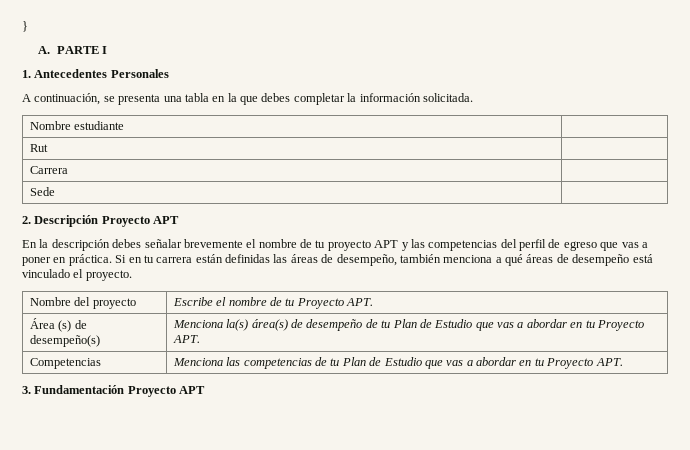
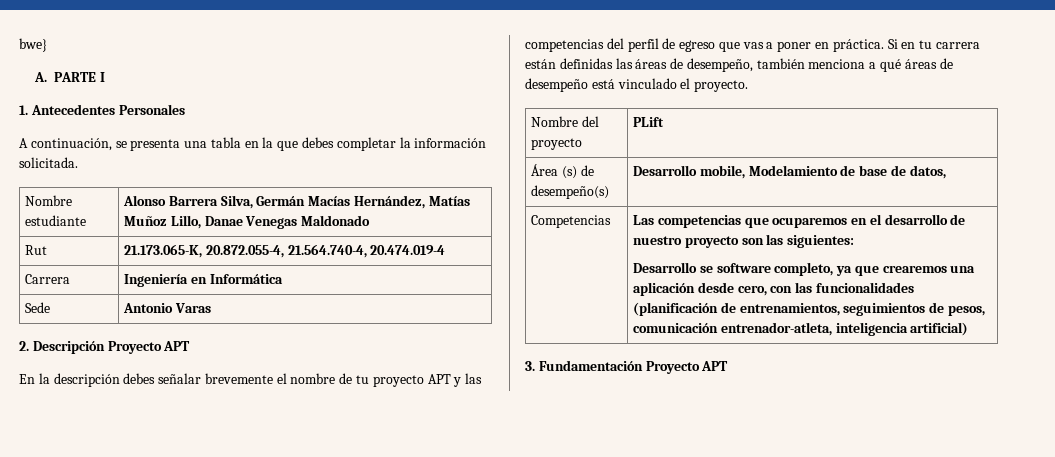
[22,21,28,32] } -> [19,38,47,52] bwe}
[29,144,48,152] [29,166,68,174] // Rut | // Carrera | -> [122,195,470,209] [123,215,371,229] [24,245,47,255] [123,244,446,258] [24,274,70,284] [123,274,283,287] Alonso Barrera Silva, Germán Macías Hernández, Matías Muñoz Lillo, Danae Venegas Maldonado // Rut | 21.173.065-K, 20.872.055-4, 21.564.740-4, 20.474.019-4 // Carrera | Ingeniería en Informática
(55, 191) none -> [122,303,211,313] Antonio Varas
[172,297,374,309] [29,318,87,332] [29,335,100,347] [172,319,644,331] [172,335,200,343] [29,358,101,369] [172,357,623,369] Escribe el nombre de tu Proyecto APT. // Área (s) de desempeño(s) | Menciona la(s) área(s) de desempeño de tu Plan de Estudio que vas a abordar en tu Proyecto APT. // Competencias | Menciona las competencias de tu Plan de Estudio que vas a abordar en tu Proyecto APT. -> [632,117,664,127] [530,164,594,179] [530,185,609,199] [632,165,946,179] [530,215,611,228] [632,214,966,228] [632,234,855,248] [632,262,976,276] [632,282,914,296] [632,302,985,316] [632,322,969,336] PLift // Área (s) de desempeño(s) | Desarrollo mobile, Modelamiento de base de datos, // Competencias | Las competencias que ocuparemos en el desarrollo de nuestro proyecto son las siguientes: // Desarrollo se software completo, ya que crearemos una aplicación desde cero, con las funcionalidades (planificación de entrenamientos, seguimientos de pesos, comunicación entrenador-atleta, inteligencia artificial)

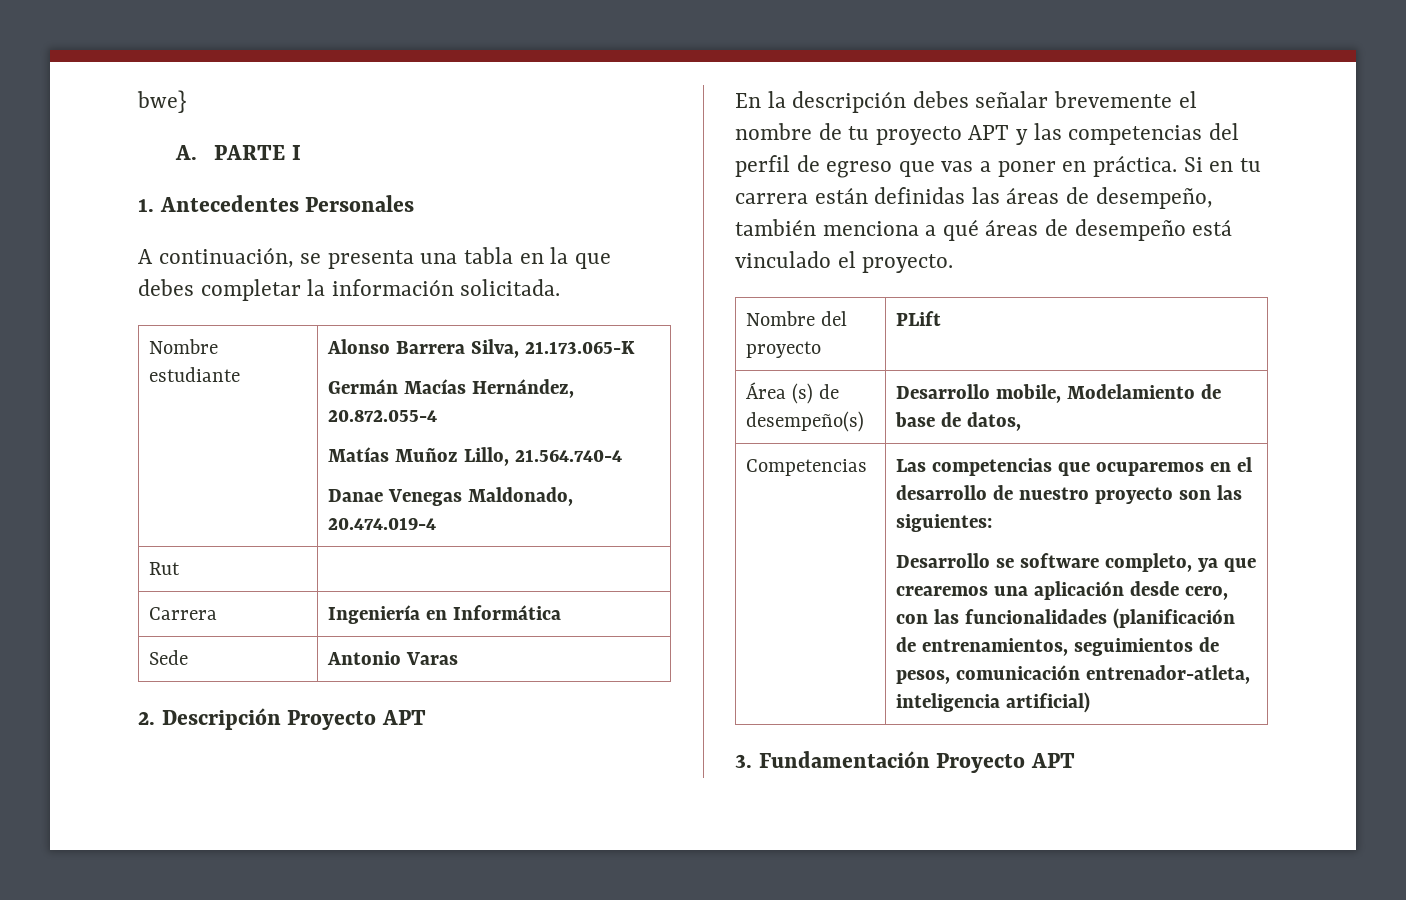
(253, 202) none -> [524,341,635,354] 21.173.065-K //
(425, 202) none -> [328,409,438,422] 20.872.055-4 //
(201, 222) none -> [514,449,622,462] 21.564.740-4 //
[301,215,371,226] Maldonado -> [468,487,574,506] [328,517,437,530] Maldonado, 20.474.019-4
[123,244,446,258] 21.173.065-K, 20.872.055-4, 21.564.740-4, 20.474.019-4 -> (181, 568) none

